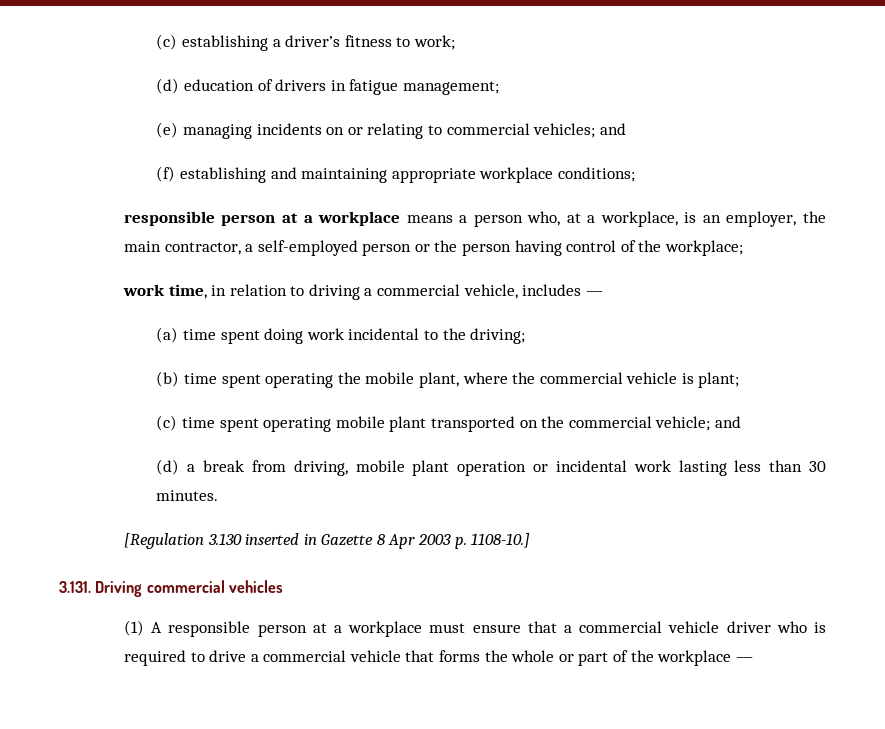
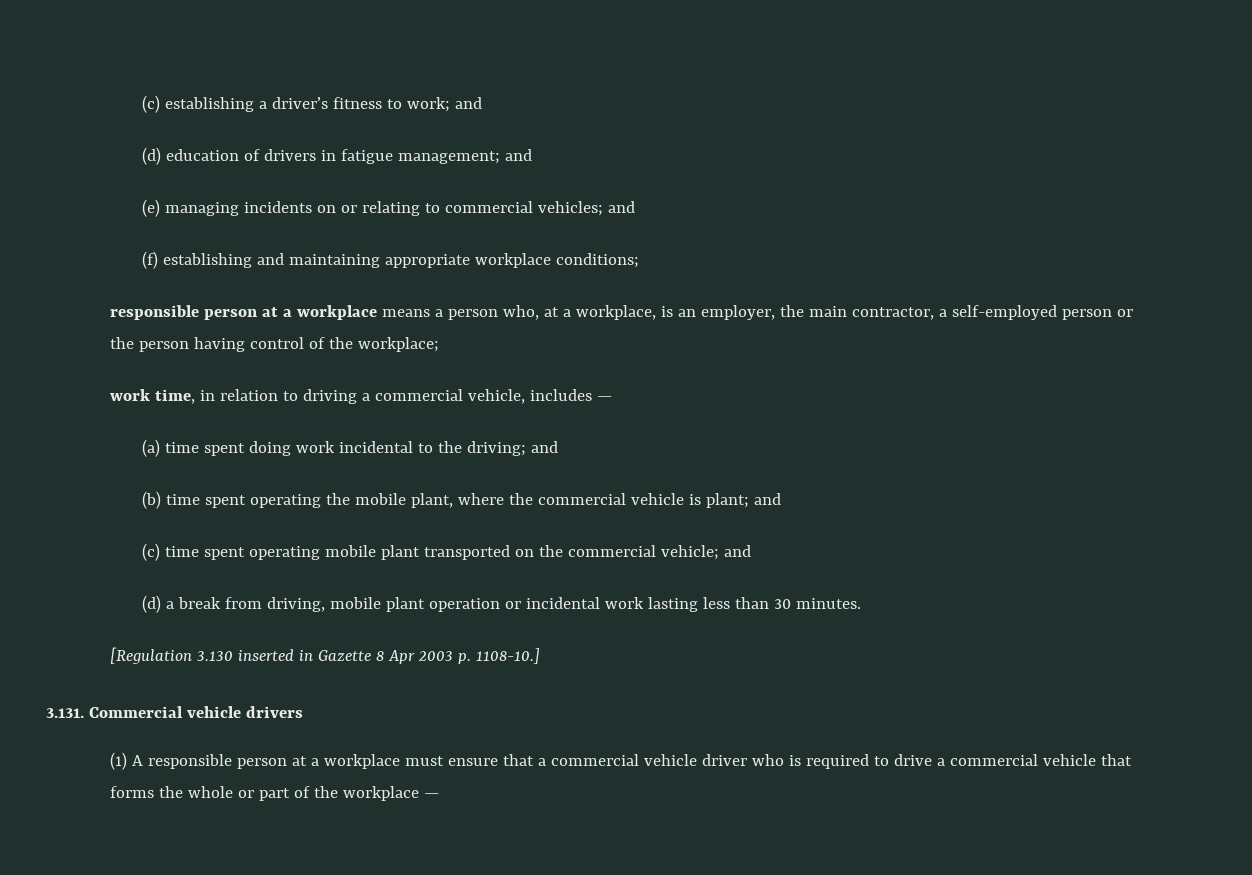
(455, 42) none -> [455,97,483,109] and
(499, 88) none -> [505,149,533,161] and
(526, 336) none -> [531,441,559,453] and
(740, 380) none -> [754,493,782,505] and
[95,580,283,597] Driving commercial vehicles -> [88,706,303,718] Commercial vehicle drivers

